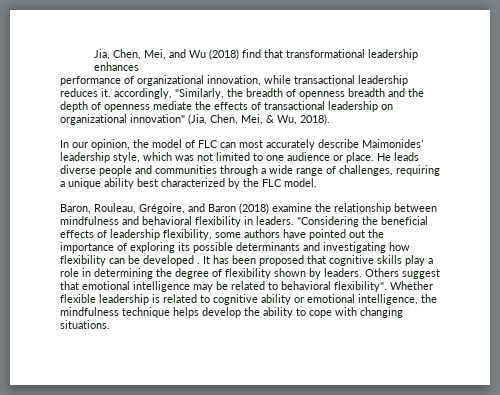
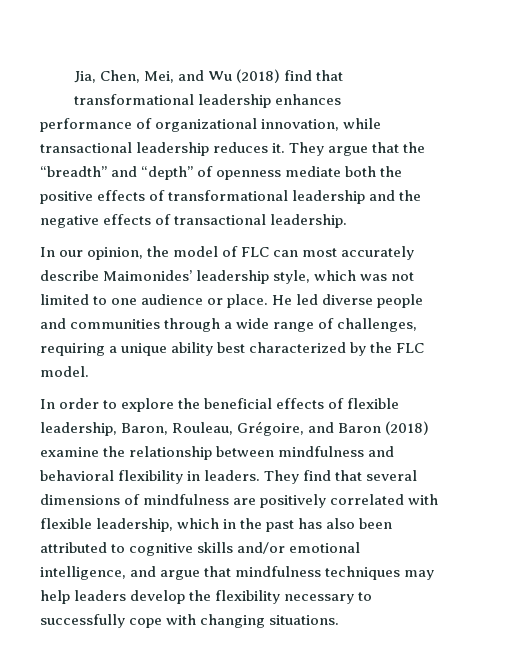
[114,88,424,99] [60,101,393,112] [60,114,330,125] accordingly, "Similarly, the breadth of openness breadth and the depth of openness mediate the effects of transactional leadership on organizational innovation" (Jia, Chen, Mei, & Wu, 2018). -> [289,142,426,156] [40,166,403,180] [40,190,422,204] [40,214,348,228] They argue that the “breadth” and “depth” of openness mediate both the positive effects of transformational leadership and the negative effects of transactional leadership.
[394,152,419,161] leads -> [296,294,319,305] led
(317, 182) none -> [40,398,400,412] [40,422,117,436] In order to explore the beneficial effects of flexible leadership,
[297,216,428,227] [60,229,384,240] [60,242,410,253] [60,255,433,266] [60,268,440,279] [60,281,433,292] [60,294,437,305] [60,307,306,318] "Considering the beneficial effects of leadership flexibility, some authors have pointed out the importance of exploring its possible determinants and investigating how flexibility can be developed . It has been proposed that cognitive skills play a role in determining the degree of flexibility shown by leaders. Others suggest that emotional intelligence may be related to behavioral flexibility". Whether flexible leadership is related to cognitive ability or emotional intelligence, the mindfulness technique helps develop the ability to -> [264,470,418,484] [40,494,439,508] [40,518,393,532] [40,542,361,556] [40,566,435,580] [40,590,373,604] [40,614,125,628] They find that several dimensions of mindfulness are positively correlated with flexible leadership, which in the past has also been attributed to cognitive skills and/or emotional intelligence, and argue that mindfulness techniques may help leaders develop the flexibility necessary to successfully

